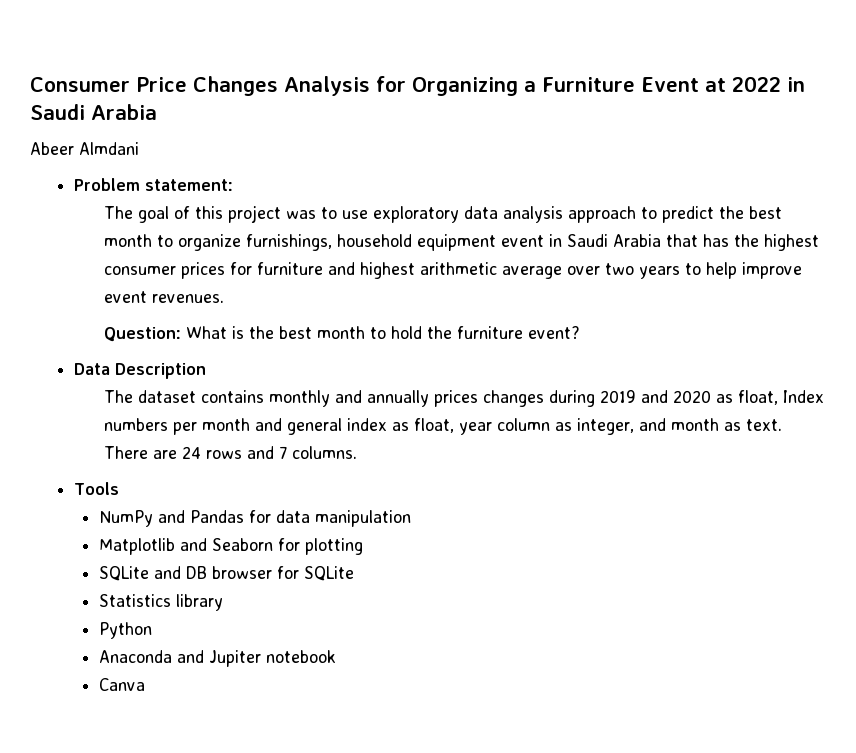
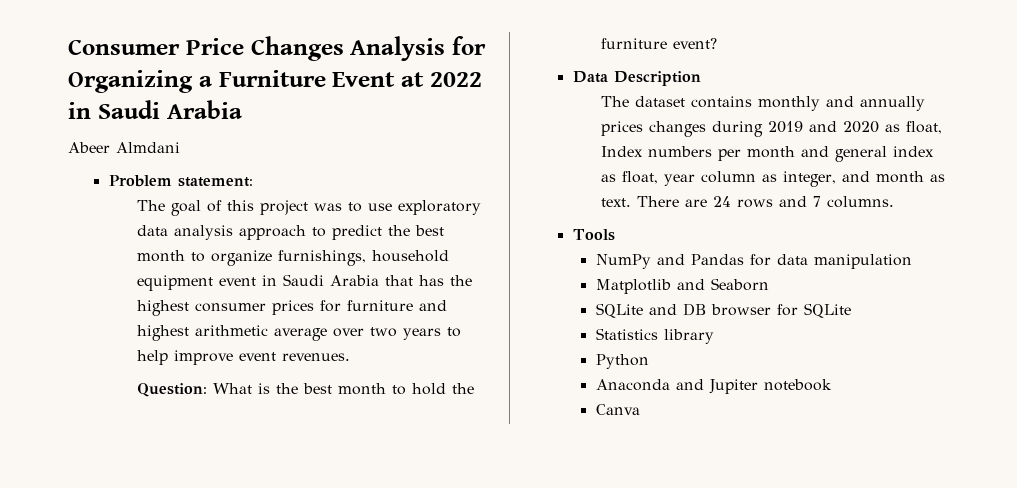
[277,538,363,555] for plotting -> (769, 284) none

